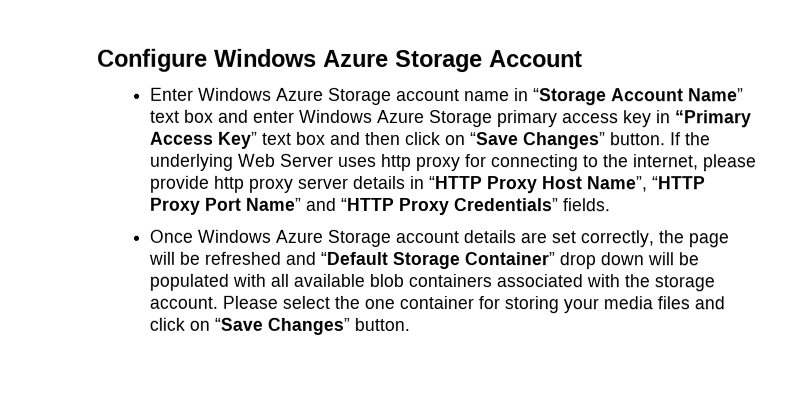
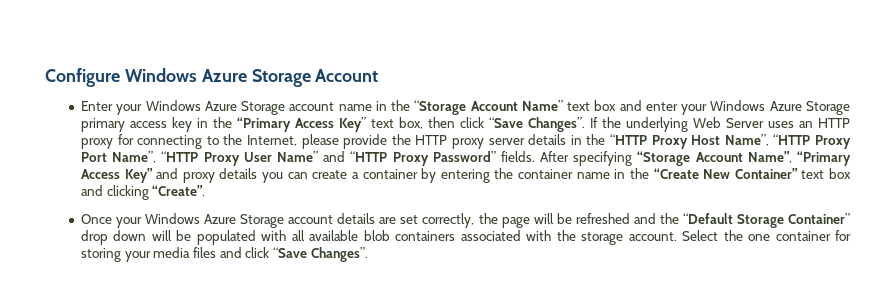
(195, 94) none -> [116,104,143,115] your
(530, 95) none -> [391,100,411,111] the
(296, 116) none -> [681,104,708,115] your
(672, 117) none -> [212,117,232,128] the
[296,131,667,150] box and then click on “Save Changes” button. -> [398,117,585,132] box, then click “Save Changes”.
[381,153,413,172] http -> [798,118,851,128] an HTTP
[633,154,700,171] internet, -> [246,135,297,146] Internet,
[214,175,246,193] http -> [391,134,448,145] the HTTP
(426, 183) none -> [586,134,606,145] the
(243, 204) none -> [112,151,272,166] Name”, “HTTP Proxy User
[453,198,560,212] Credentials” -> [432,151,496,162] Password”
(612, 205) none -> [540,151,851,166] [80,168,852,183] [80,185,206,200] After specifying “Storage Account Name”, “Primary Access Key” and proxy details you can create a container by entering the container name in the “Create New Container” text box and clicking “Create”.
(194, 236) none -> [116,217,143,228] your
(317, 258) none -> [659,213,679,224] the
[222,295,331,309] Please select -> [682,230,719,241] Select
[189,317,411,335] on “Save Changes” button. -> [272,247,368,262] “Save Changes”.

